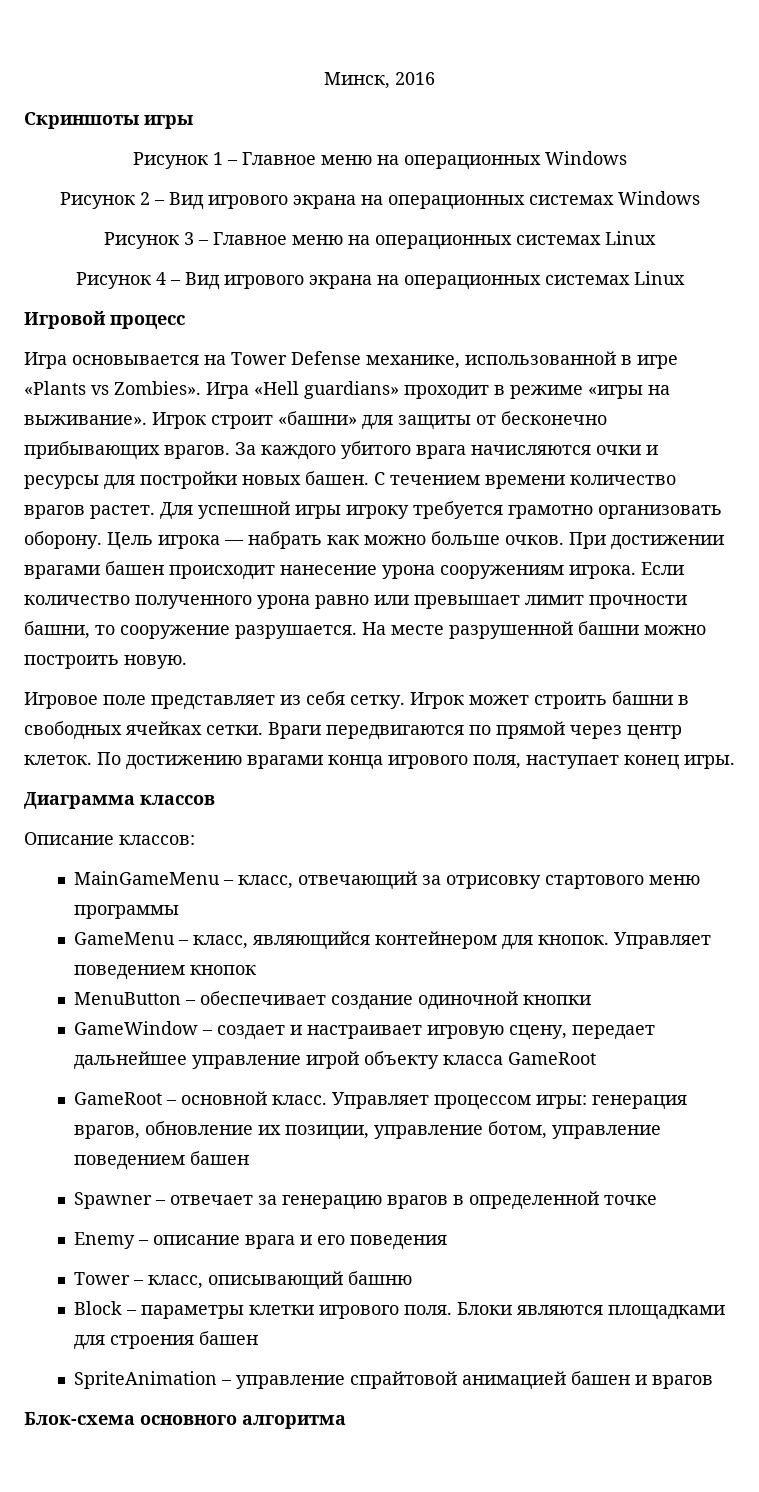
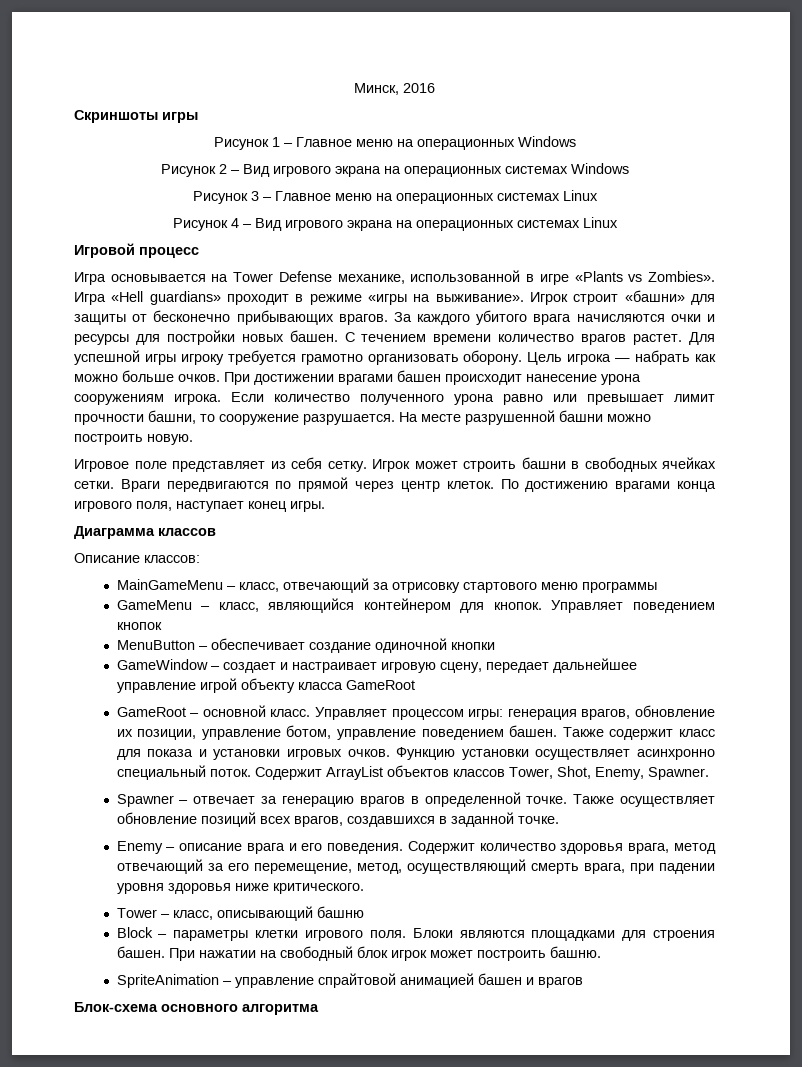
[190,1151,250,1165] башен -> [509,725,715,740] [116,747,715,760] [116,765,709,780] башен. Также содержит класс для показа и установки игровых очков. Функцию установки осуществляет асинхронно специальный поток. Содержит ArrayList объектов классов Tower, Shot, Enemy, Spawner.
[604,1195,658,1205] точке -> [526,794,716,807] [116,812,559,827] точке. Также осуществляет обновление позиций всех врагов, создавшихся в заданной точке.
[350,1235,448,1250] поведения -> [327,841,716,854] [116,859,716,874] [116,883,364,894] поведения. Содержит количество здоровья врага, метод отвечающий за его перемещение, метод, осуществляющий смерть врага, при падении уровня здоровья ниже критического.
[199,1331,259,1345] башен -> [116,946,601,961] башен. При нажатии на свободный блок игрок может построить башню.

